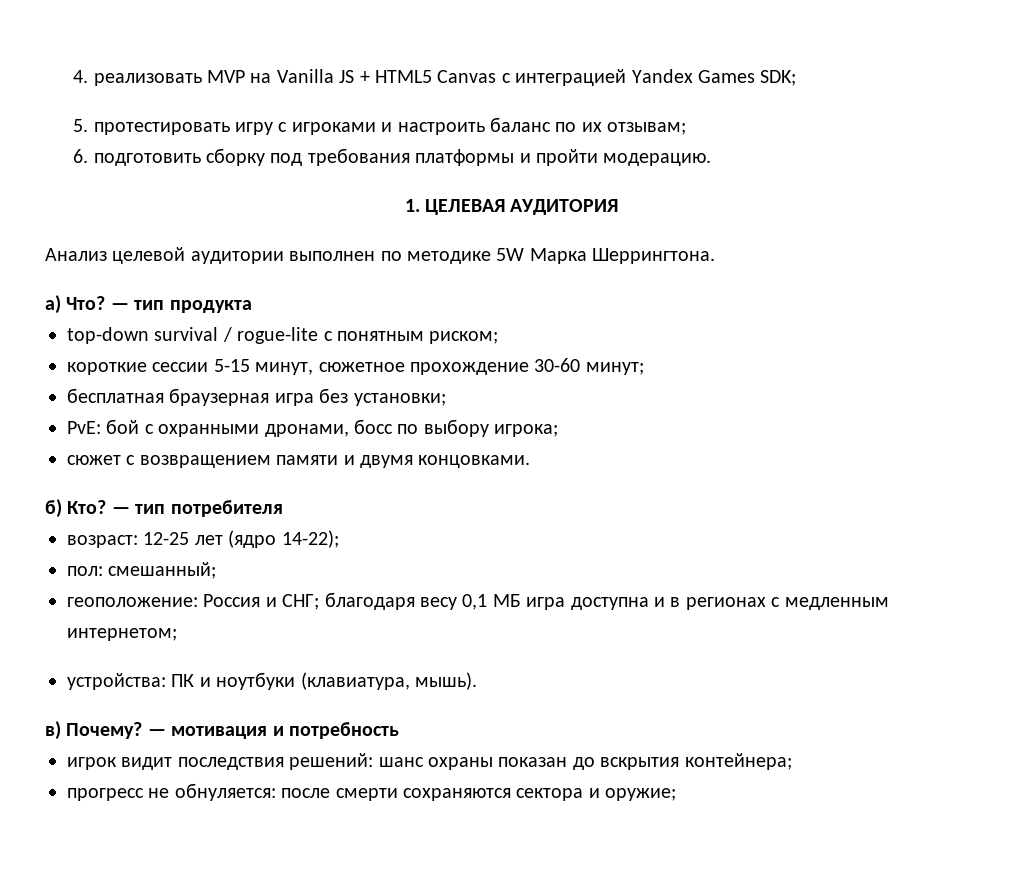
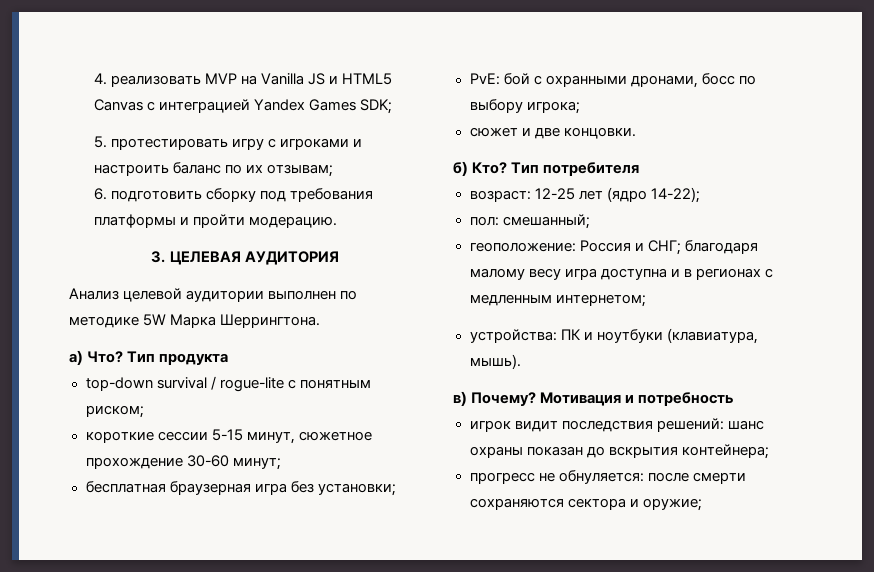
[359,71,370,83] + -> [329,76,339,84] и
[404,199,420,212] 1. -> [151,251,166,263] 3.
[110,300,165,310] — тип -> [127,351,156,362] Тип
[126,455,531,468] с возвращением памяти и двумя концовками. -> [521,127,636,139] и две концовки.
[111,504,166,514] — тип -> [511,162,540,173] Тип
[420,594,521,610] весу 0,1 МБ -> [469,268,561,280] малому весу
[147,726,268,739] — мотивация -> [540,392,622,406] Мотивация

